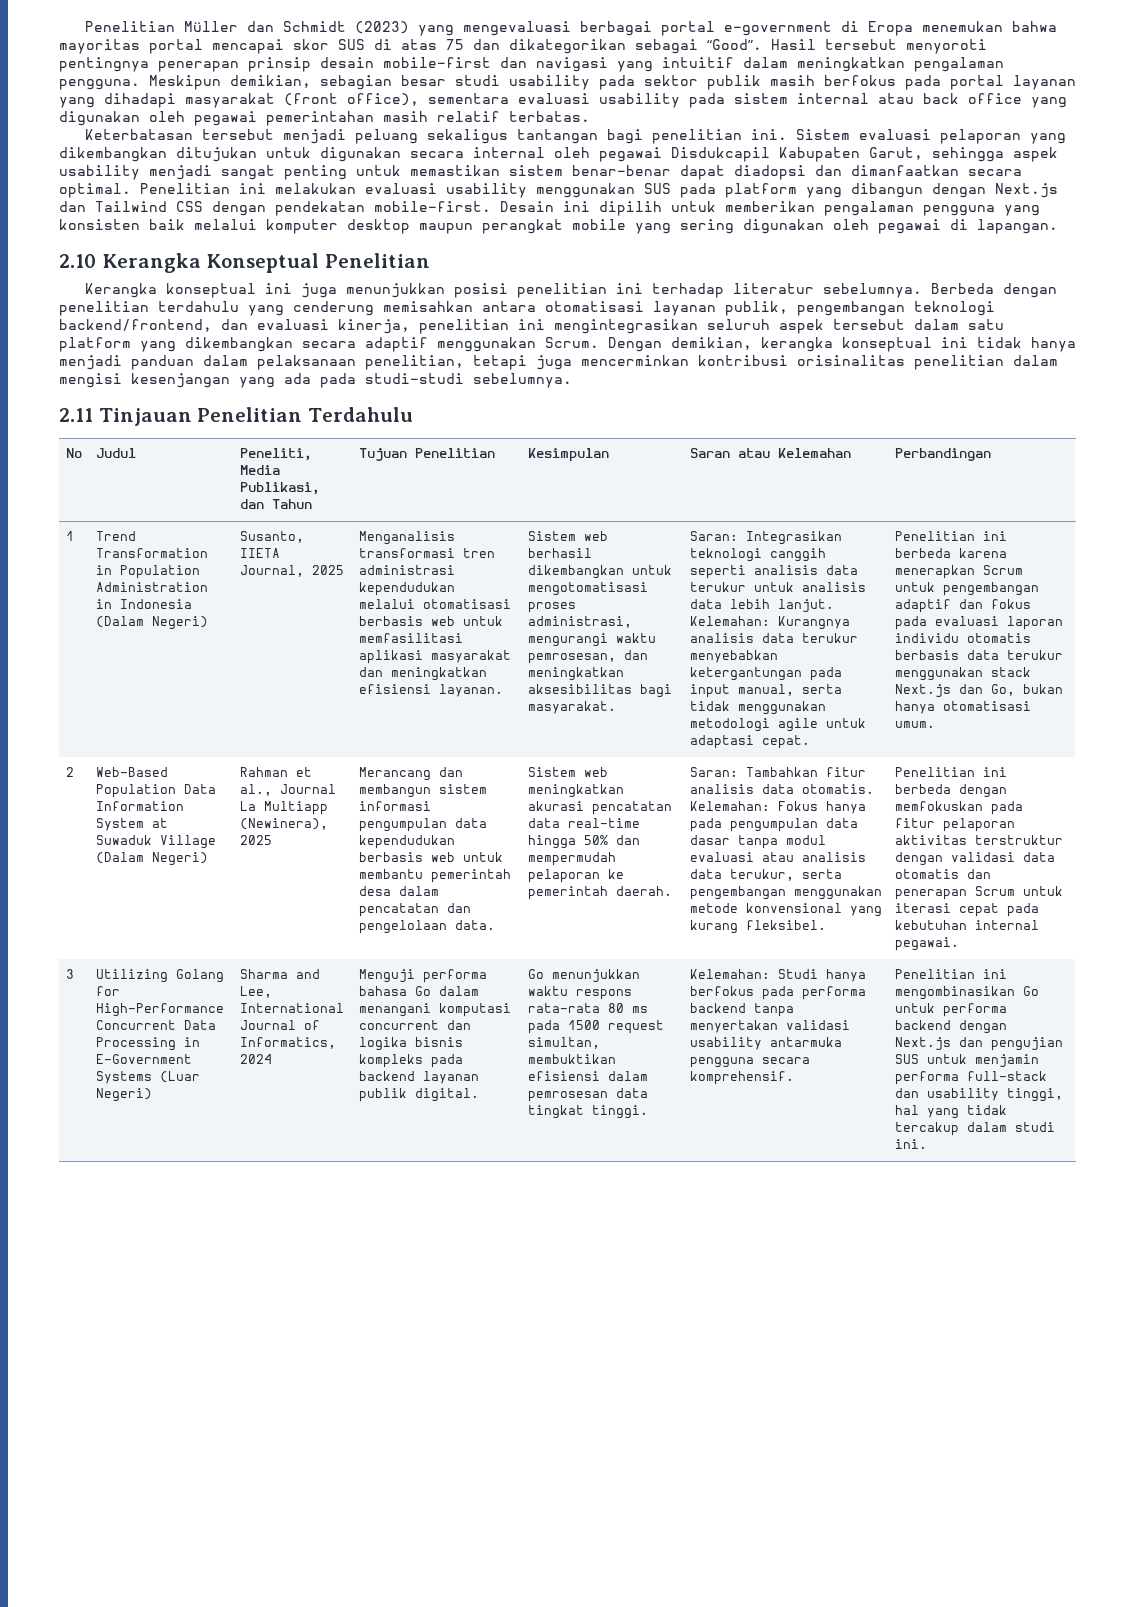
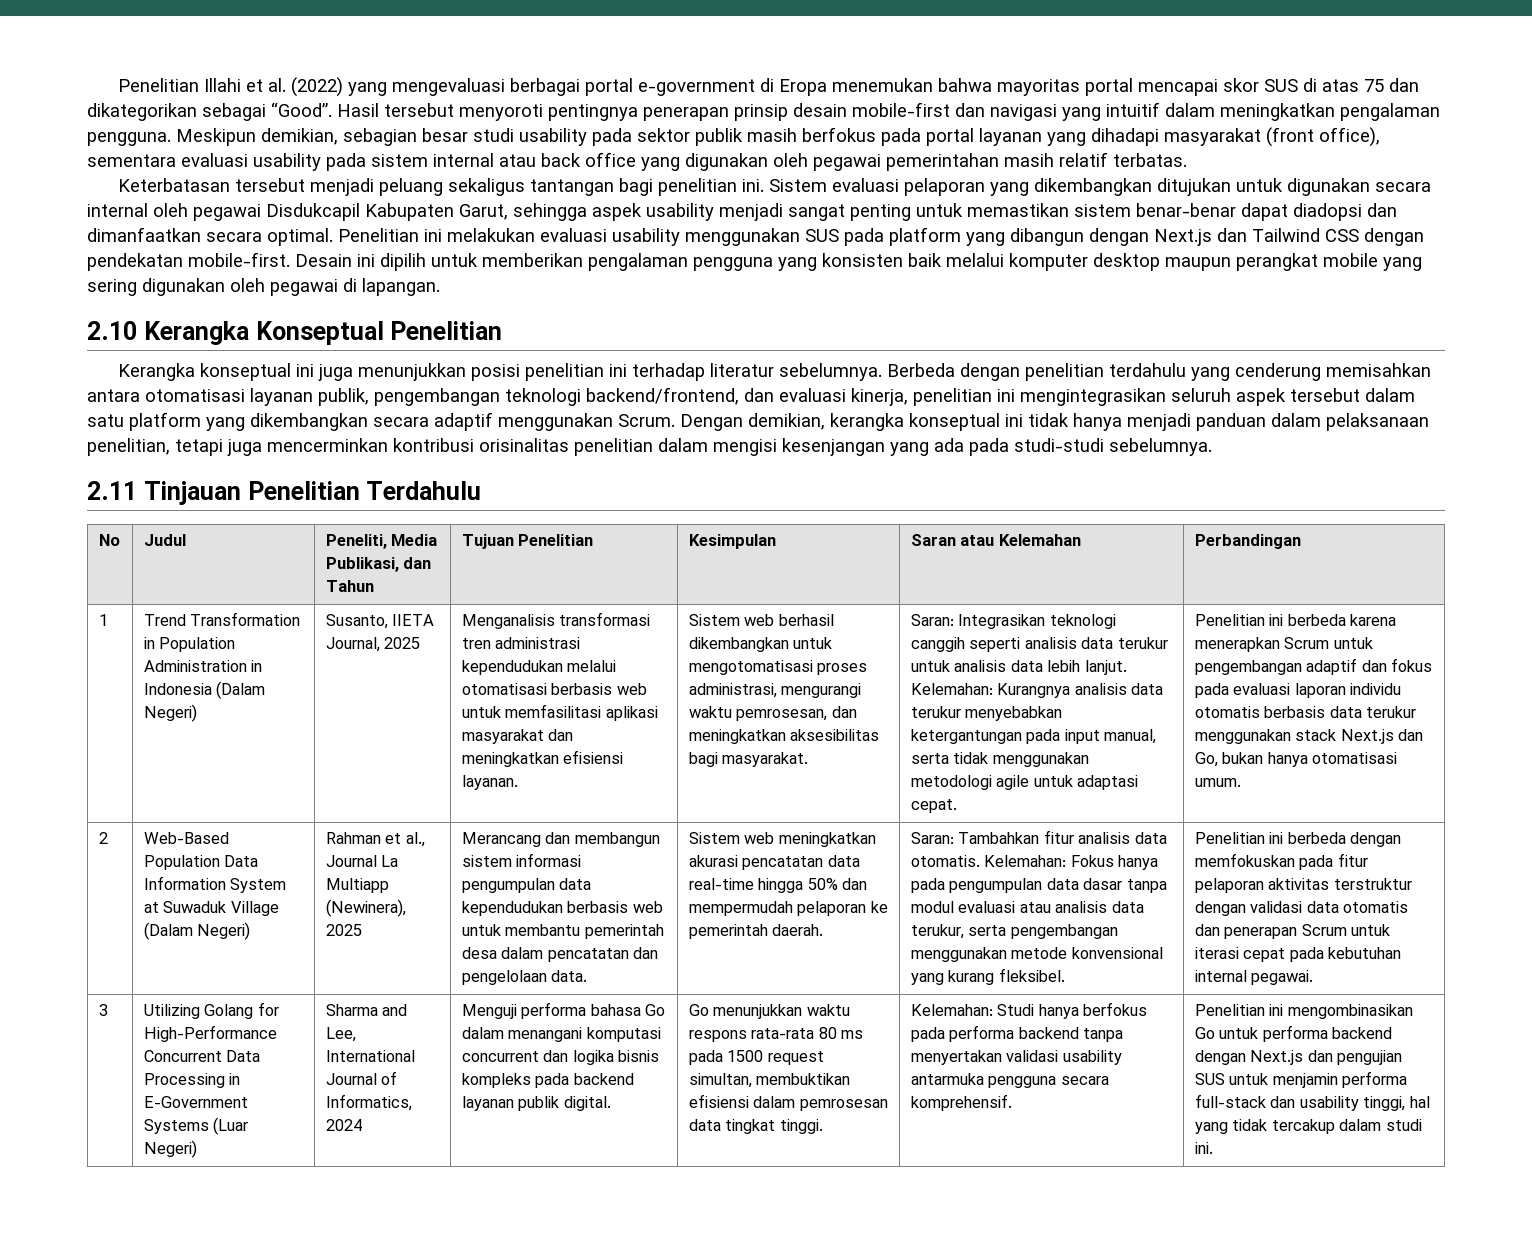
[84,21,409,34] Penelitian Müller dan Schmidt (2023) -> [117,77,343,97] Penelitian Illahi et al. (2022)

